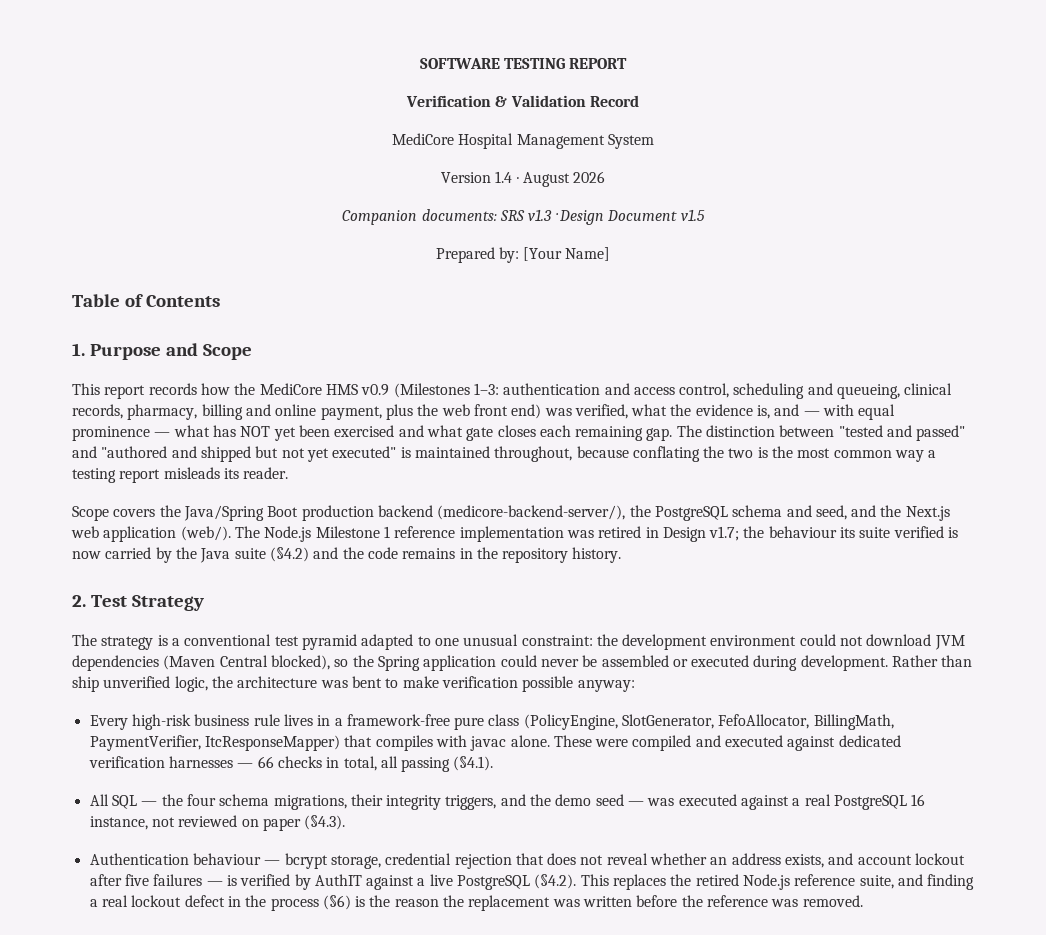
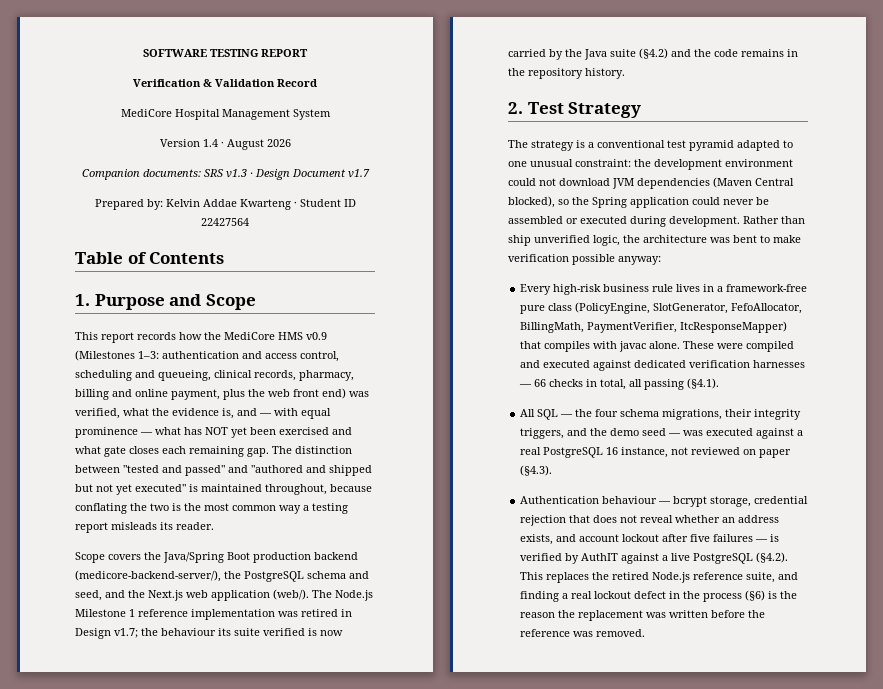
[680,209,705,221] v1.5 -> [347,169,370,178] v1.7
[523,247,611,261] [Your Name] -> [165,199,356,210] [201,218,249,226] Kelvin Addae Kwarteng · Student ID 22427564

